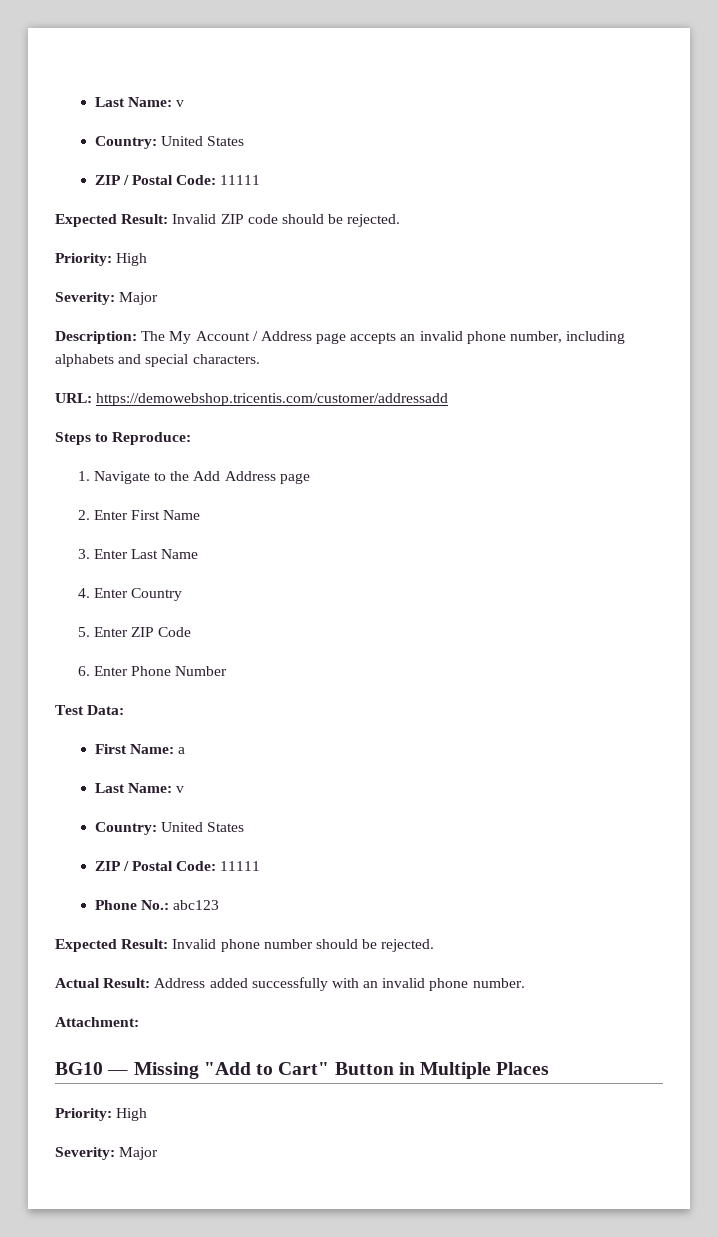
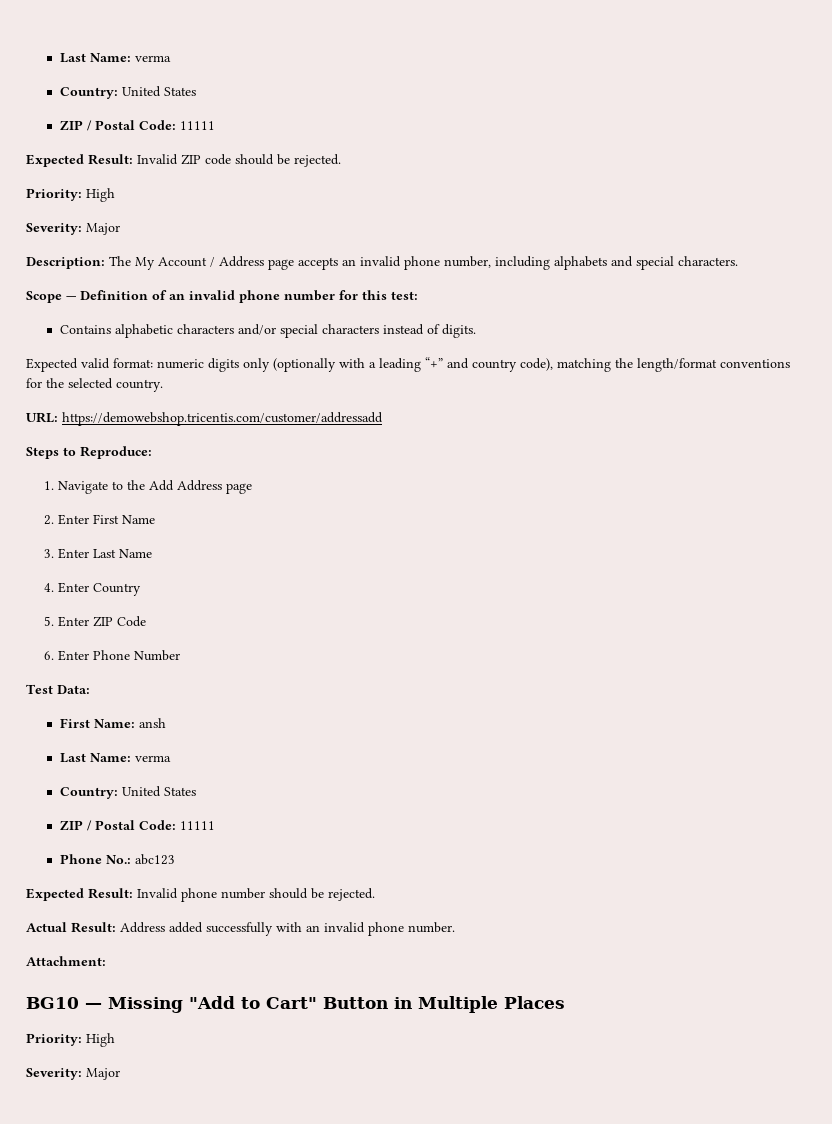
[94,97,185,107] Last Name: v -> [59,53,171,63] Last Name: verma
(260, 359) none -> [26,290,418,303] [59,324,476,338] [26,357,790,372] [26,378,163,392] // Scope — Definition of an invalid phone number for this test: // Contains alphabetic characters and/or special characters instead of digits. // Expected valid format: numeric digits only (optionally with a leading “+” and country code), matching the length/format conventions for the selected country.
[178,747,186,754] [94,783,185,793] a // Last Name: v -> [138,718,166,728] [59,753,171,763] ansh // Last Name: verma

